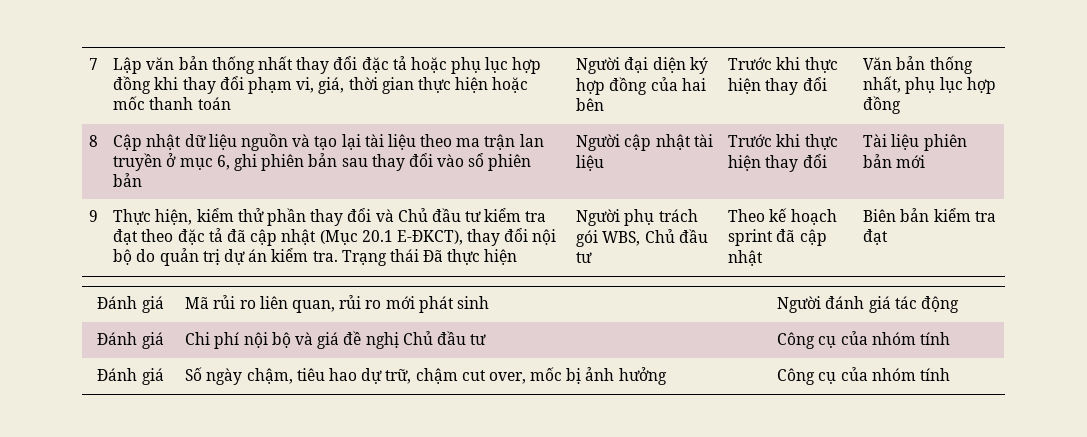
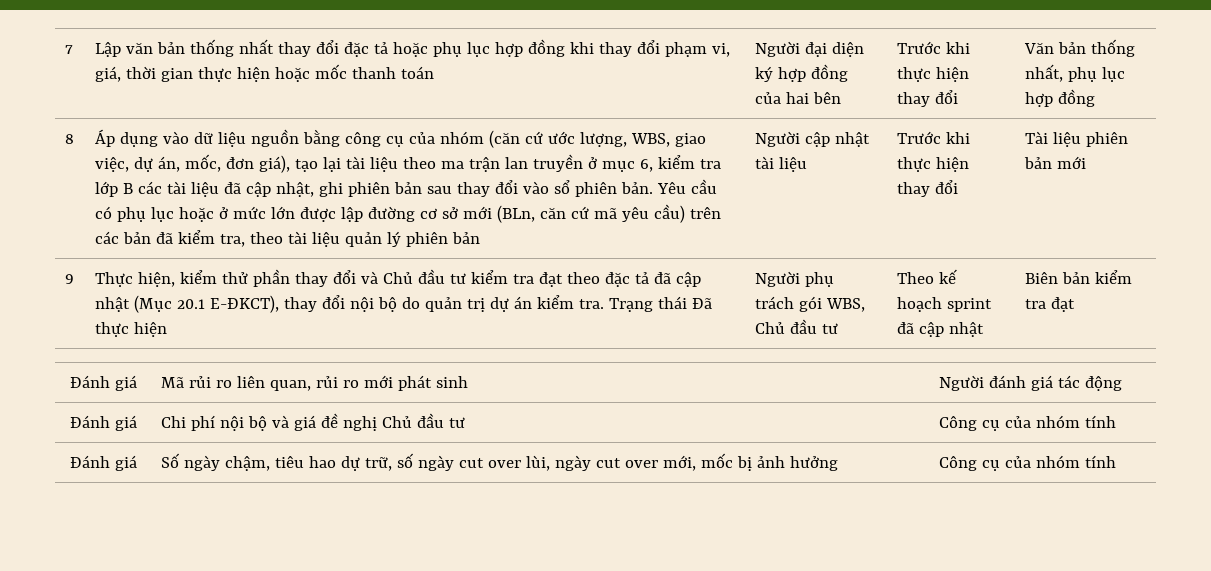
[113,133,311,151] Cập nhật dữ liệu nguồn và -> [95,129,707,148] [95,154,291,173] Áp dụng vào dữ liệu nguồn bằng công cụ của nhóm (căn cứ ước lượng, WBS, giao việc, dự án, mốc, đơn giá),
(230, 162) none -> [658,155,722,169] [95,181,315,197] kiểm tra lớp B các tài liệu đã cập nhật,
(532, 162) none -> [621,179,718,194] [95,204,722,223] [95,230,449,247] bản. Yêu cầu có phụ lục hoặc ở mức lớn được lập đường cơ sở mới (BLn, căn cứ mã yêu cầu) trên các bản đã kiểm tra, theo tài liệu quản lý phiên
[415,368,526,384] chậm cut over, -> [397,453,697,471] số ngày cut over lùi, ngày cut over mới,

